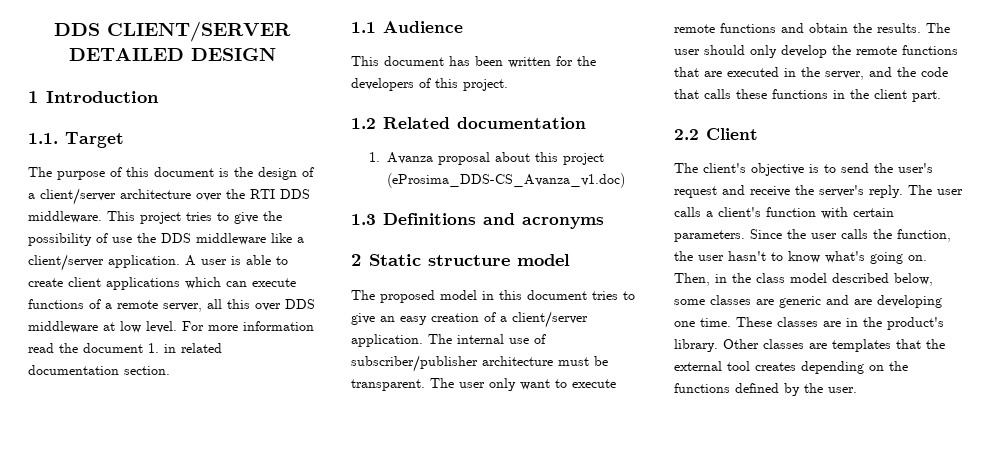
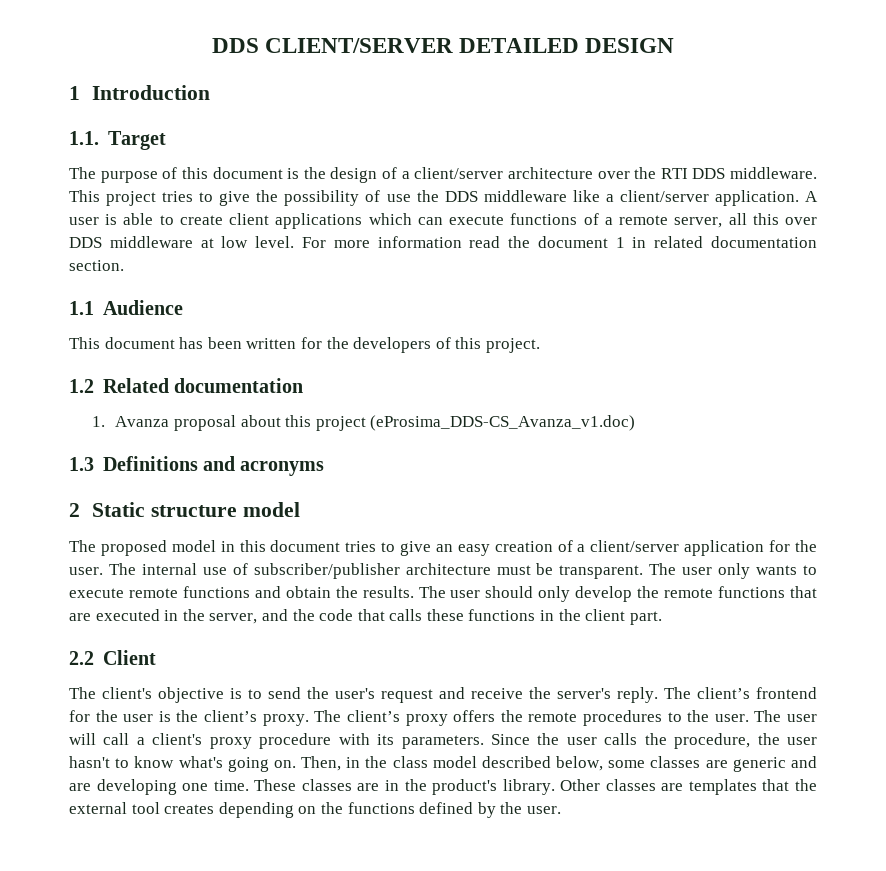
[148,343,159,353] 1. -> [615,237,625,248] 1
[351,334,423,347] application. -> [684,540,817,556] [69,567,103,575] application for the user.
[520,379,550,390] want -> [756,565,798,575] wants
[937,189,963,195] [674,207,894,219] user calls a client's function with certain -> [697,687,817,699] [69,710,817,726] [69,733,395,749] client’s frontend for the user is the client’s proxy. The client’s proxy offers the remote procedures to the user. The user will call a client's proxy procedure with its
[897,229,951,242] function, -> [674,733,751,749] procedure,

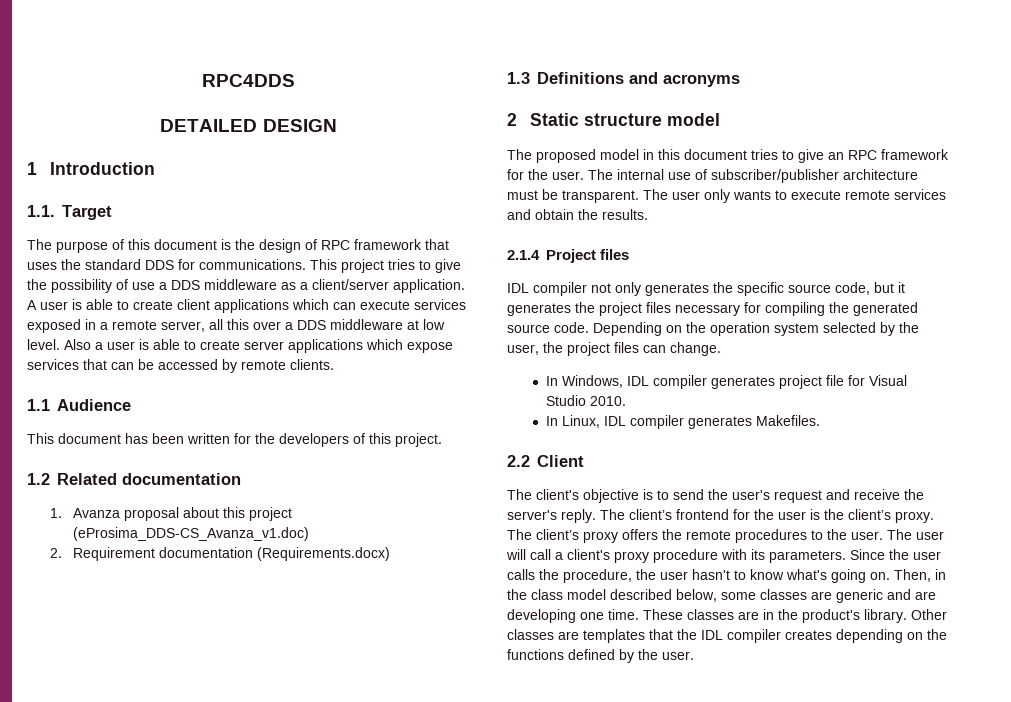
[211,38,453,53] DDS CLIENT/SERVER -> [202,74,295,87] RPC4DDS //
[401,167,817,179] a client/server architecture over the RTI DDS middleware. -> [321,239,449,250] [27,259,306,270] RPC framework that uses the standard DDS for communications.
[416,190,600,202] the DDS middleware like -> [159,279,296,290] a DDS middleware as
[510,213,599,225] functions of -> [414,299,466,310] [27,319,96,333] services exposed in
(818, 221) none -> [285,322,293,330] a
[301,236,818,248] [69,260,124,271] For more information read the document 1 in related documentation section. -> [64,339,453,353] [27,359,334,373] Also a user is able to create server applications which expose services that can be accessed by remote clients.
(636, 423) none -> [50,547,391,561] // 2. Requirement documentation (Requirements.docx)
[457,540,765,556] easy creation of a client/server application -> [848,149,949,160] RPC framework
[182,586,250,598] functions -> [894,189,946,200] services
[418,586,817,602] [69,609,662,625] The user should only develop the remote functions that are executed in the server, and the code that calls these functions in the client part. -> [507,249,630,263] [507,282,905,296] [507,302,918,316] [507,322,919,336] [507,342,721,356] [545,375,907,389] [545,395,626,406] [545,415,820,429] // 2.1.4 Project files // IDL compiler not only generates the specific source code, but it generates the project files necessary for compiling the generated source code. Depending on the operation system selected by the user, the project files can change. // In Windows, IDL compiler generates project file for Visual Studio 2010. // In Linux, IDL compiler generates Makefiles.
[69,802,160,814] external tool -> [701,629,781,643] IDL compiler

